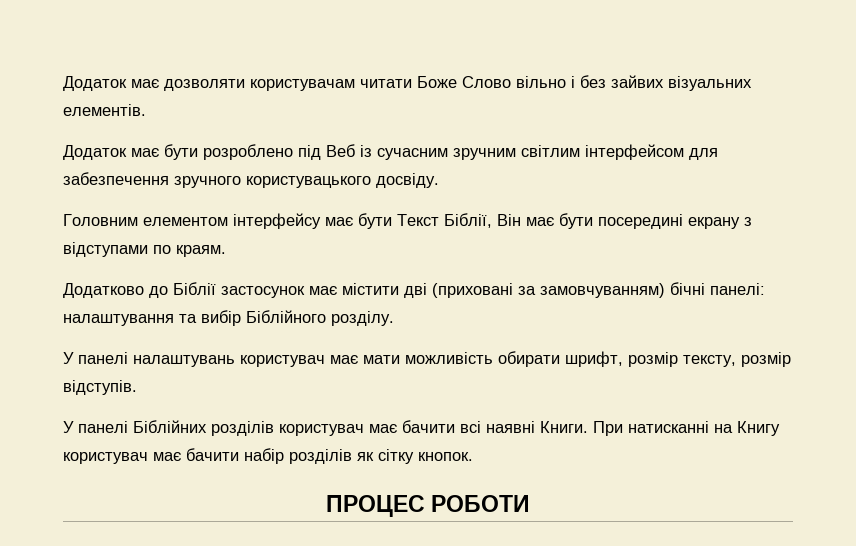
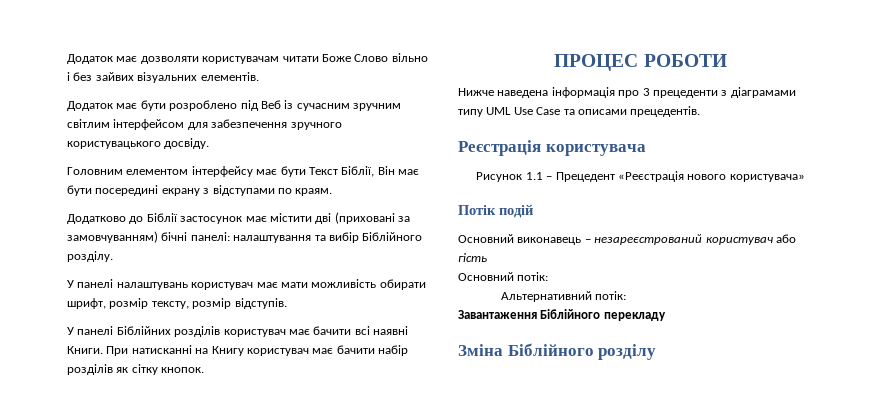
(531, 503) none -> [458,87,796,98] [458,106,701,117] [458,140,646,156] [476,171,805,182] [458,204,533,218] [458,234,796,245] [458,253,487,262] [458,272,549,281] [500,291,627,302] [458,309,666,321] [458,343,657,360] // Нижче наведена інформація про 3 прецеденти з діаграмами типу UML Use Case та описами прецедентів. // Реєстрація користувача // Рисунок 1.1 – Прецедент «Реєстрація нового користувача» // Потік подій // Основний виконавець – незареєстрований користувач або гість // Основний потік: // Альтернативний потік: // Завантаження Біблійного перекладу // Зміна Біблійного розділу

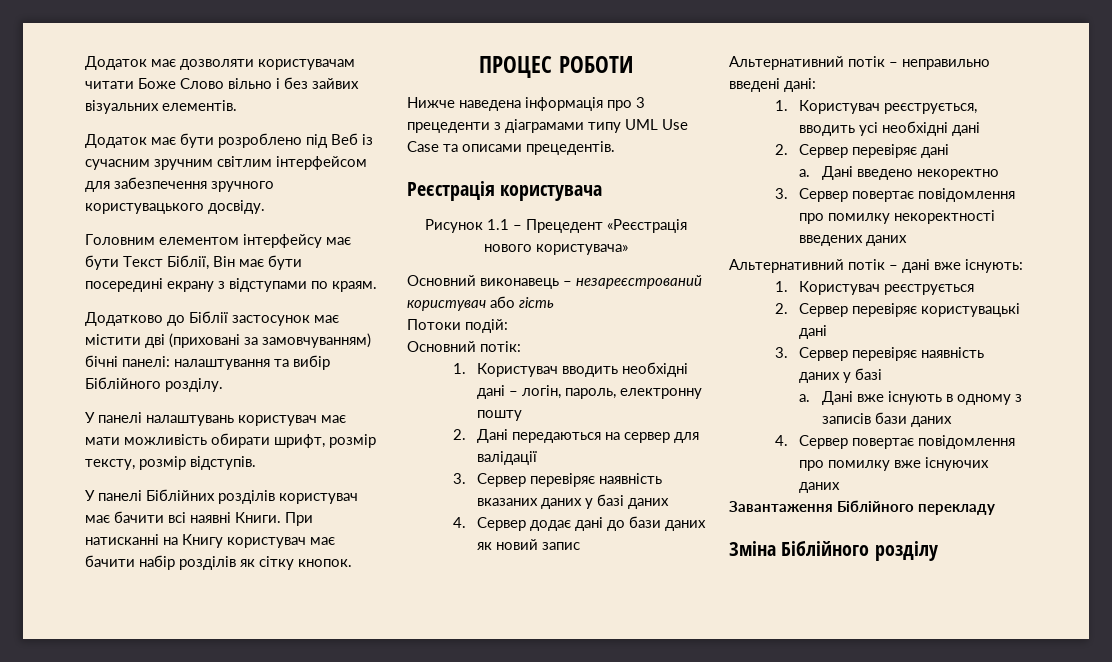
[458,204,533,218] // Потік подій -> (628, 249) none
(487, 257) none -> [407,319,508,333] // Потоки подій:
[500,291,627,302] Альтернативний потік: -> [453,362,688,377] [476,385,702,399] [476,410,522,421] [453,429,699,443] [476,451,537,465] [453,473,662,487] [476,494,669,509] [453,516,706,531] [476,539,580,550] [729,56,990,70] [729,78,816,92] [775,100,977,114] [798,121,980,136] [775,144,949,158] [798,166,999,180] [775,188,1015,202] [798,210,995,224] [798,235,907,246] [729,259,1023,273] [775,281,974,295] [775,303,1020,317] [798,325,827,339] [775,347,984,361] [798,368,882,383] [798,391,1022,405] [821,412,952,427] [775,435,1015,449] [798,457,989,471] [798,482,840,493] 1. Користувач вводить необхідні дані – логін, пароль, електронну пошту // 2. Дані передаються на сервер для валідації // 3. Сервер перевіряє наявність вказаних даних у базі даних // 4. Сервер додає дані до бази даних як новий запис // Альтернативний потік – неправильно введені дані: // 1. Користувач реєструється, вводить усі необхідні дані // 2. Сервер перевіряє дані // a. Дані введено некоректно // 3. Сервер повертає повідомлення про помилку некоректності введених даних // Альтернативний потік – дані вже існують: // 1. Користувач реєструється // 2. Сервер перевіряє користувацькі дані // 3. Сервер перевіряє наявність даних у базі // a. Дані вже існують в одному з записів бази даних // 4. Сервер повертає повідомлення про помилку вже існуючих даних

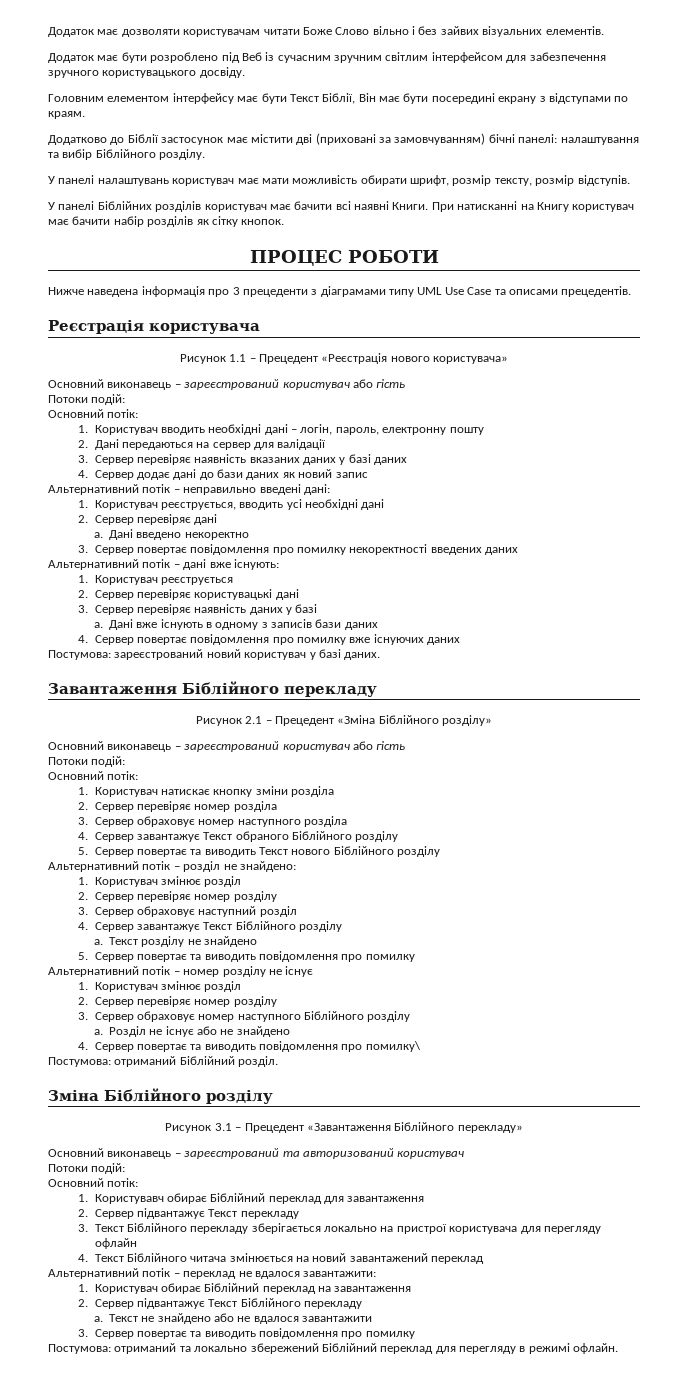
[576,275,702,289] незареєстрований -> [184,379,280,390] зареєстрований
[729,500,995,515] [729,541,938,561] Завантаження Біблійного перекладу // Зміна Біблійного розділу -> [48,649,381,660] [48,681,377,697] [195,715,493,726] [48,741,406,752] [48,756,126,767] [48,771,139,780] [78,786,335,797] [78,801,277,812] [78,816,348,827] [78,831,399,842] [78,846,441,857] [48,861,296,872] [78,876,242,887] [78,891,277,902] [78,906,297,917] [78,921,343,932] [93,936,257,947] [78,951,415,962] [48,966,314,977] [78,981,242,992] [78,996,277,1007] [78,1011,411,1022] [93,1026,290,1037] [78,1041,421,1052] [48,1056,279,1067] [48,1088,273,1104] [165,1122,523,1133] [48,1148,465,1159] [48,1163,126,1174] [48,1178,139,1187] [78,1193,425,1204] [78,1208,299,1219] [78,1223,601,1234] [94,1238,137,1249] [78,1253,485,1264] [48,1268,377,1279] [78,1283,412,1294] [78,1298,363,1309] [93,1313,373,1324] [78,1328,415,1339] [48,1343,619,1354] Постумова: зареєстрований новий користувач у базі даних. // Завантаження Біблійного перекладу // Рисунок 2.1 – Прецедент «Зміна Біблійного розділу» // Основний виконавець – зареєстрований користувач або гість // Потоки подій: // Основний потік: // 1. Користувач натискає кнопку зміни розділа // 2. Сервер перевіряє номер розділа // 3. Сервер обраховує номер наступного розділа // 4. Сервер завантажує Текст обраного Біблійного розділу // 5. Сервер повертає та виводить Текст нового Біблійного розділу // Альтернативний потік – розділ не знайдено: // 1. Користувач змінює розділ // 2. Сервер перевіряє номер розділу // 3. Сервер обраховує наступний розділ // 4. Сервер завантажує Текст Біблійного розділу // a. Текст розділу не знайдено // 5. Сервер повертає та виводить повідомлення про помилку // Альтернативний потік – номер розділу не існує // 1. Користувач змінює розділ // 2. Сервер перевіряє номер розділу // 3. Сервер обраховує номер наступного Біблійного розділу // a. Розділ не існує або не знайдено // 4. Сервер повертає та виводить повідомлення про помилку\ // Постумова: отриманий Біблійний розділ. // Зміна Біблійного розділу // Рисунок 3.1 – Прецедент «Завантаження Біблійного перекладу» // Основний виконавець – зареєстрований та авторизований користувач // Потоки подій: // Основний потік: // 1. Користувавч обирає Біблійний переклад для завантаження // 2. Сервер підвантажує Текст перекладу // 3. Текст Біблійного перекладу зберігається локально на пристрої користувача для перегляду офлайн // 4. Текст Біблійного читача змінюється на новий завантажений переклад // Альтернативний потік – переклад не вдалося завантажити: // 1. Користувач обирає Біблійний переклад на завантаження // 2. Сервер підвантажує Текст Біблійного перекладу // a. Текст не знайдено або не вдалося завантажити // 3. Сервер повертає та виводить повідомлення про помилку // Постумова: отриманий та локально збережений Біблійний переклад для перегляду в режимі офлайн.

